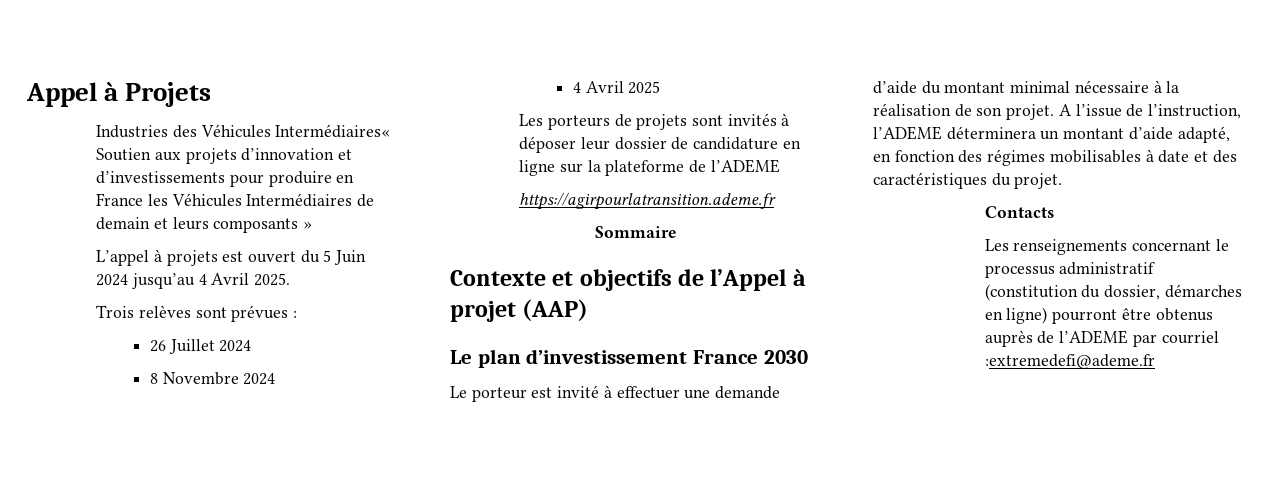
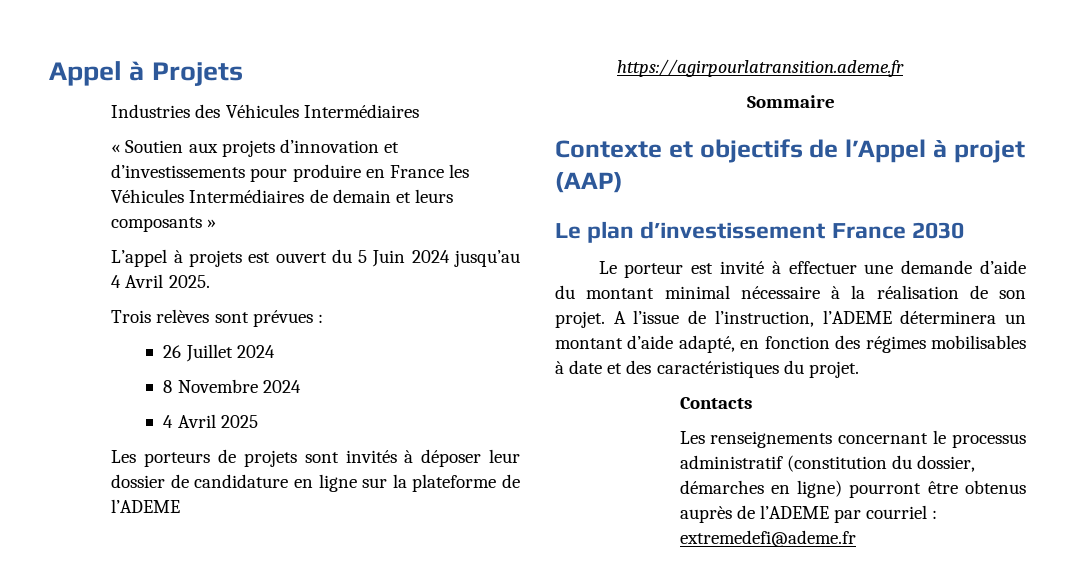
[275,124,392,138] Intermédiaires« -> [303,104,419,118] [111,144,121,153] Intermédiaires // «
[984,354,1155,369] :extremedefi@ademe.fr -> [932,510,938,519] [679,530,856,547] : extremedefi@ademe.fr

